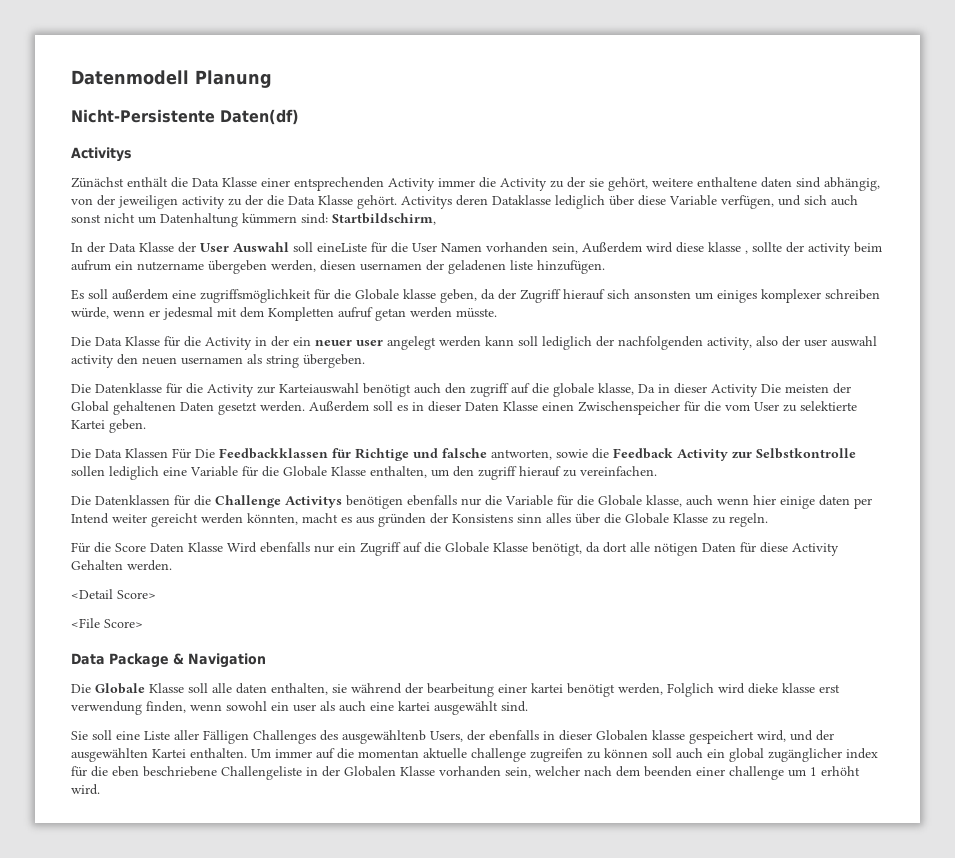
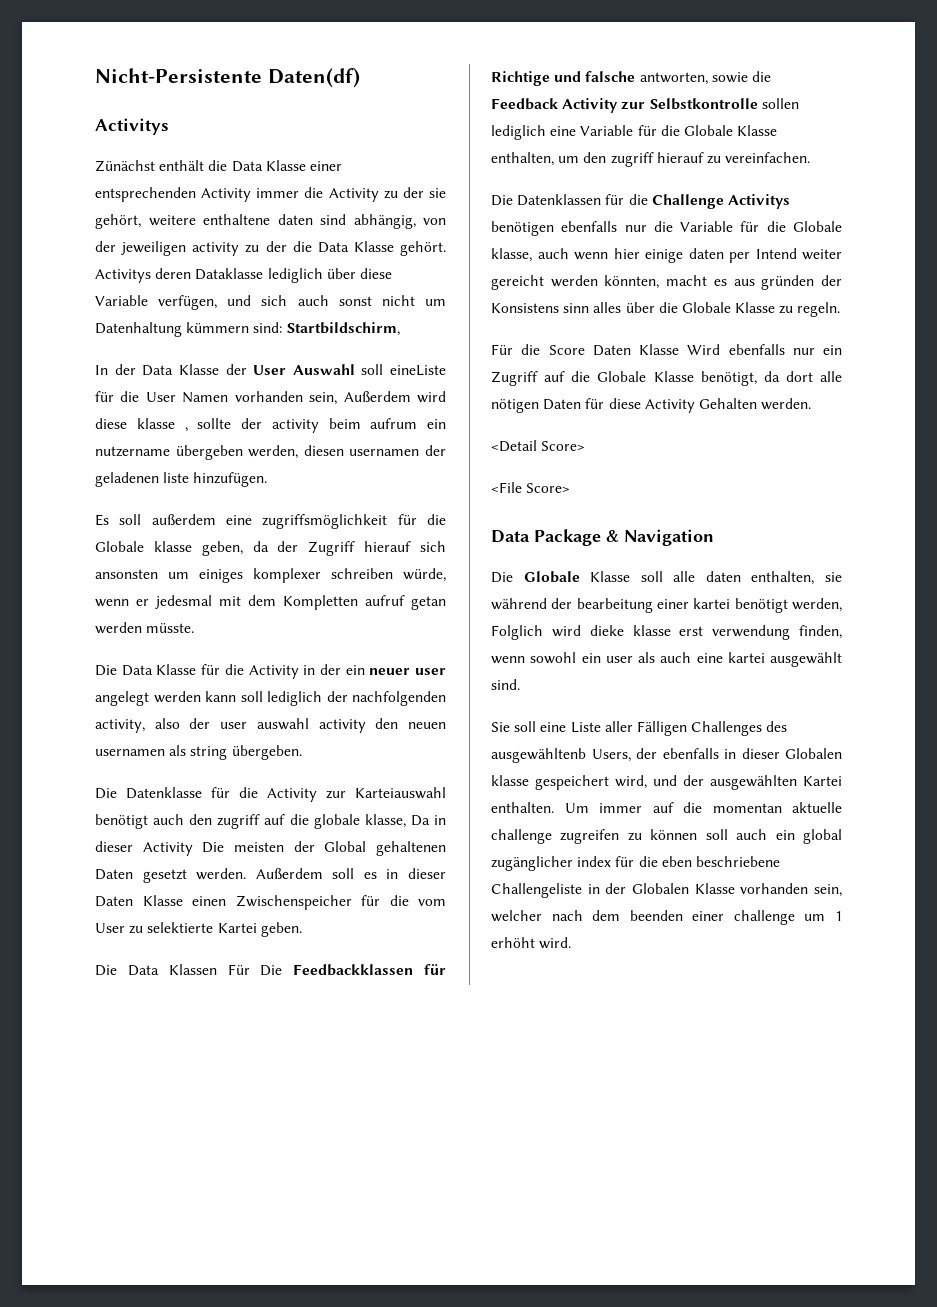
[71,70,272,88] Datenmodell Planung // -> (95, 75) none

